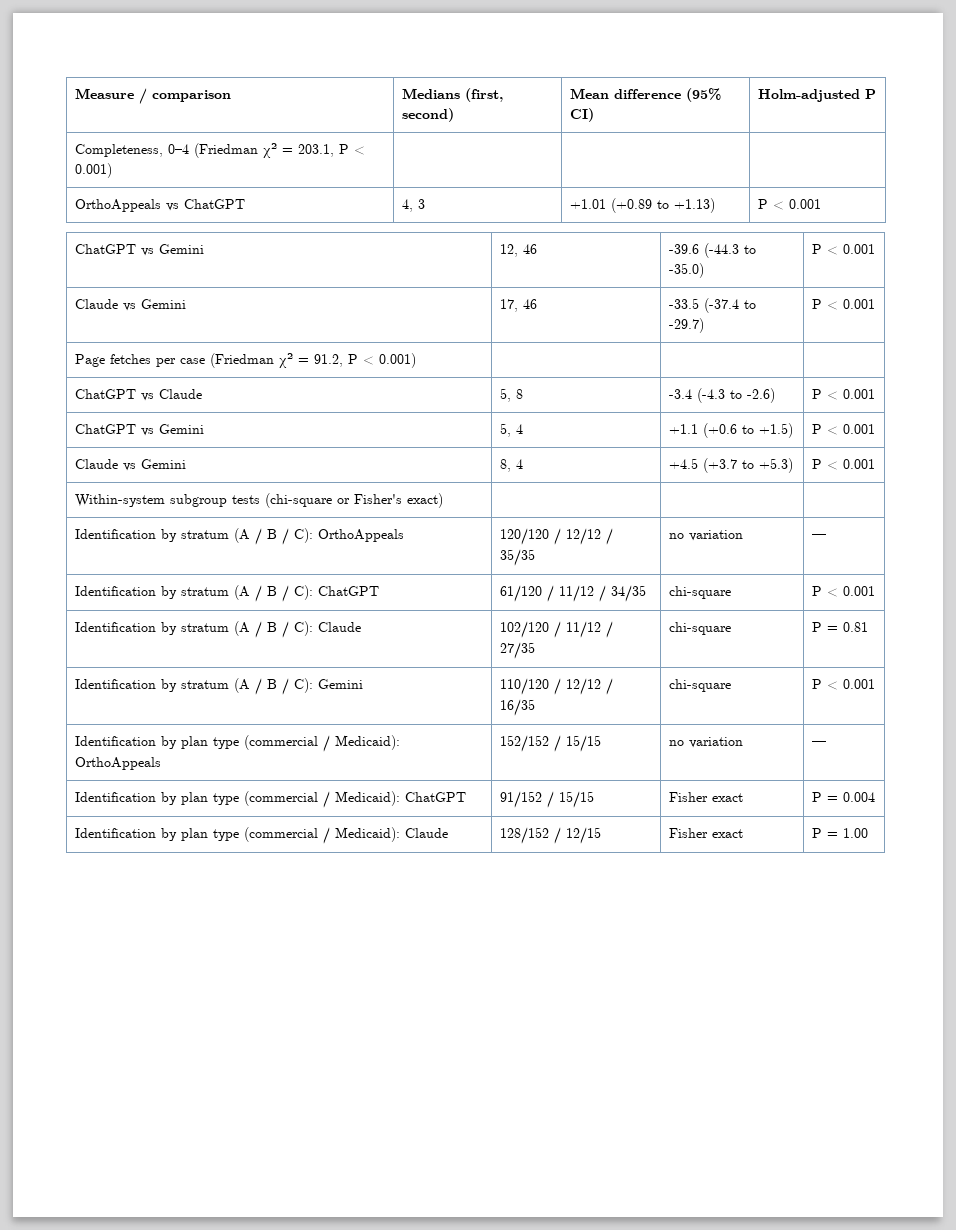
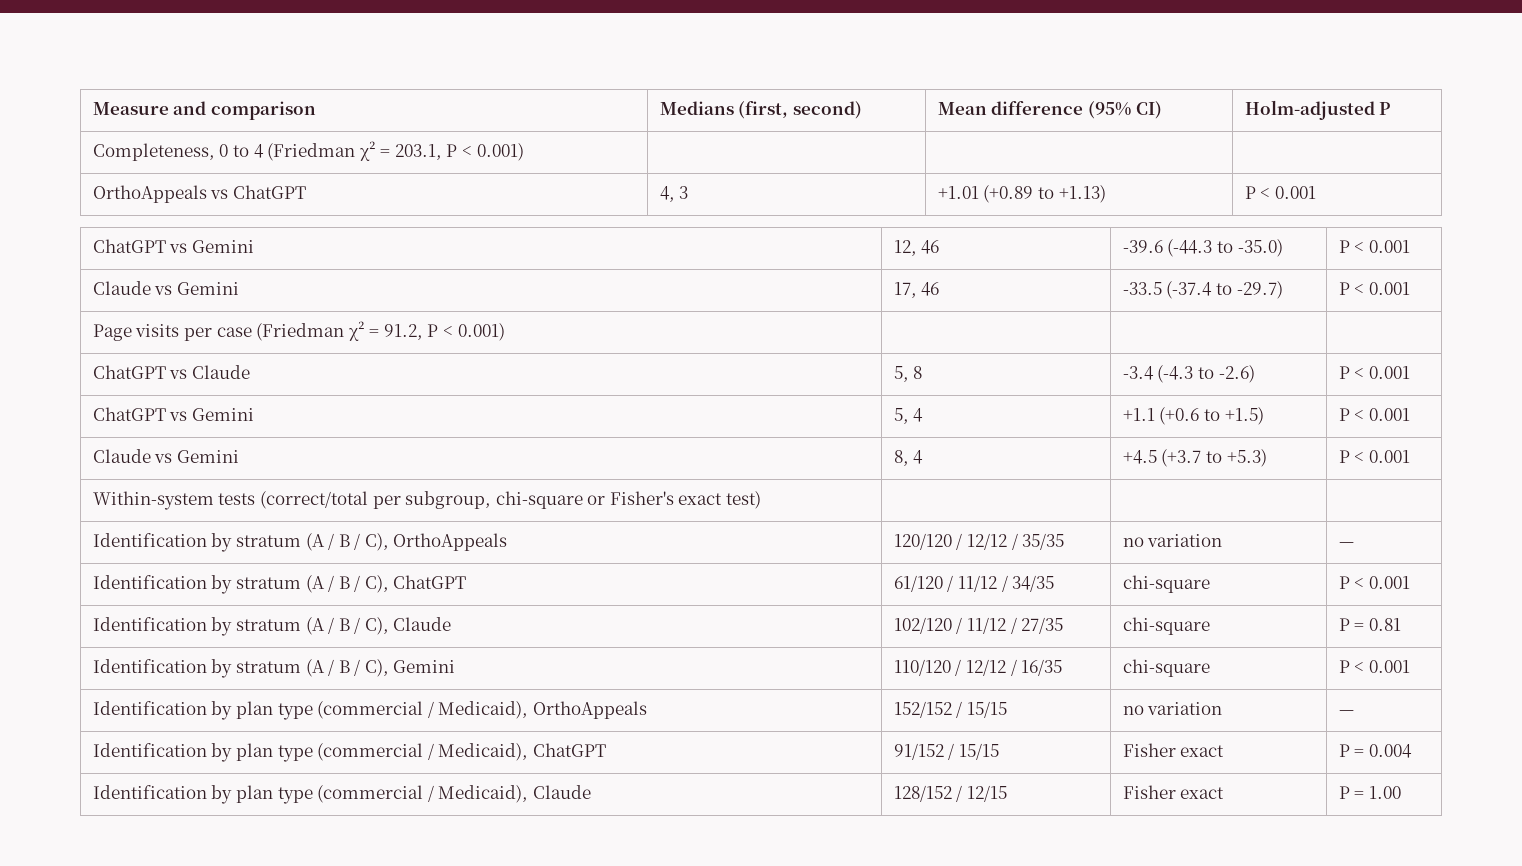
[139,88,148,104] / -> [173,101,207,115] and
[168,144,190,154] 0–4 -> [219,144,264,158] 0 to 4
[110,354,152,364] fetches -> [135,324,180,337] visits
[170,493,444,508] [75,528,314,545] subgroup tests (chi-square or Fisher's exact) | | | // Identification by stratum (A / B / C): -> [218,491,762,509] [92,533,389,552] tests (correct/total per subgroup, chi-square or Fisher's exact test) | | | // Identification by stratum (A / B / C),
[294,585,314,600] C): -> [364,575,389,593] C),
[294,621,314,636] C): -> [364,617,389,635] C),
[294,678,314,693] C): -> [364,659,389,677] C),
[335,735,401,750] Medicaid): -> [438,701,529,719] Medicaid),
[335,791,401,806] Medicaid): -> [438,743,529,761] Medicaid),
[335,827,401,842] Medicaid): -> [438,785,529,803] Medicaid),

